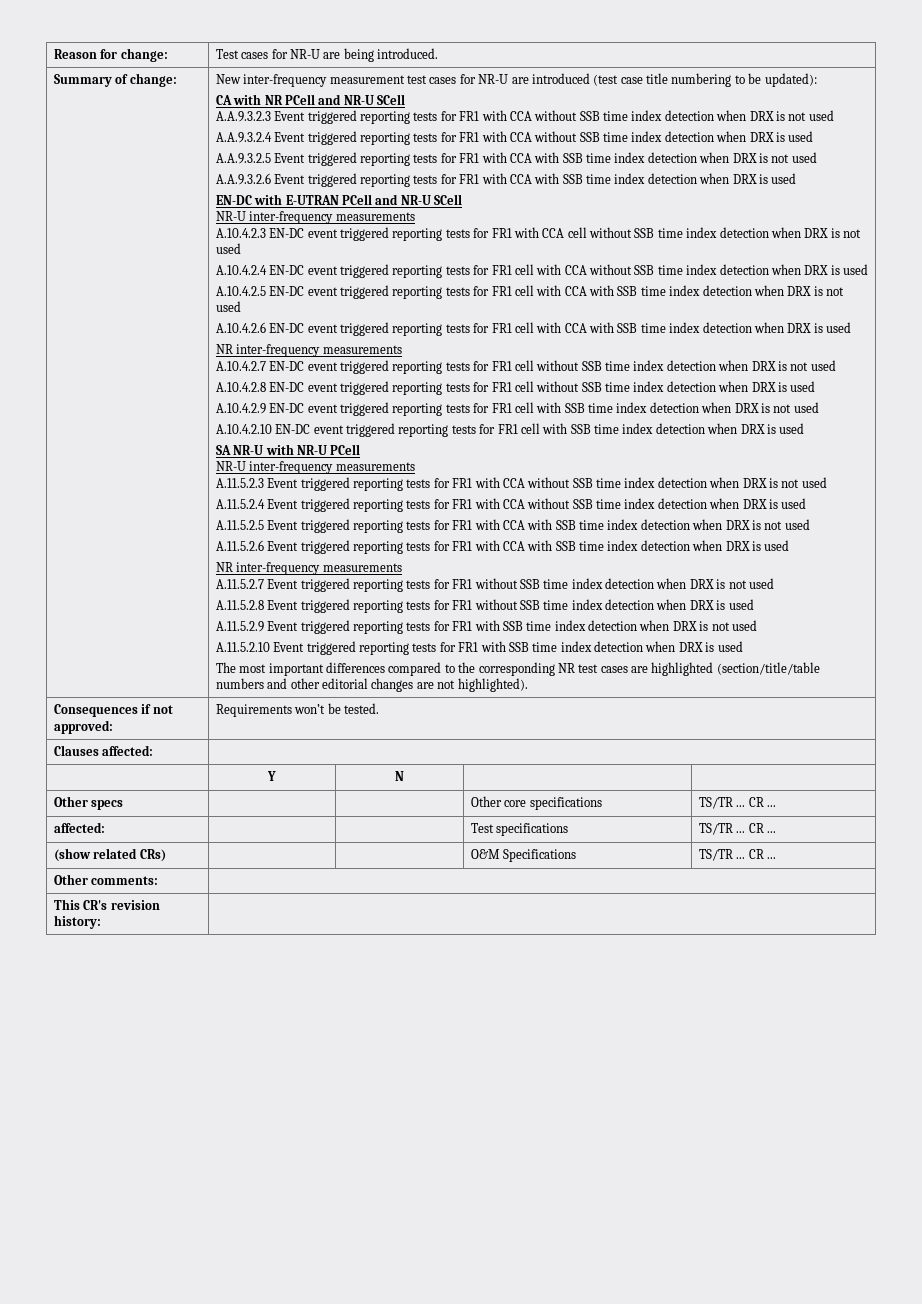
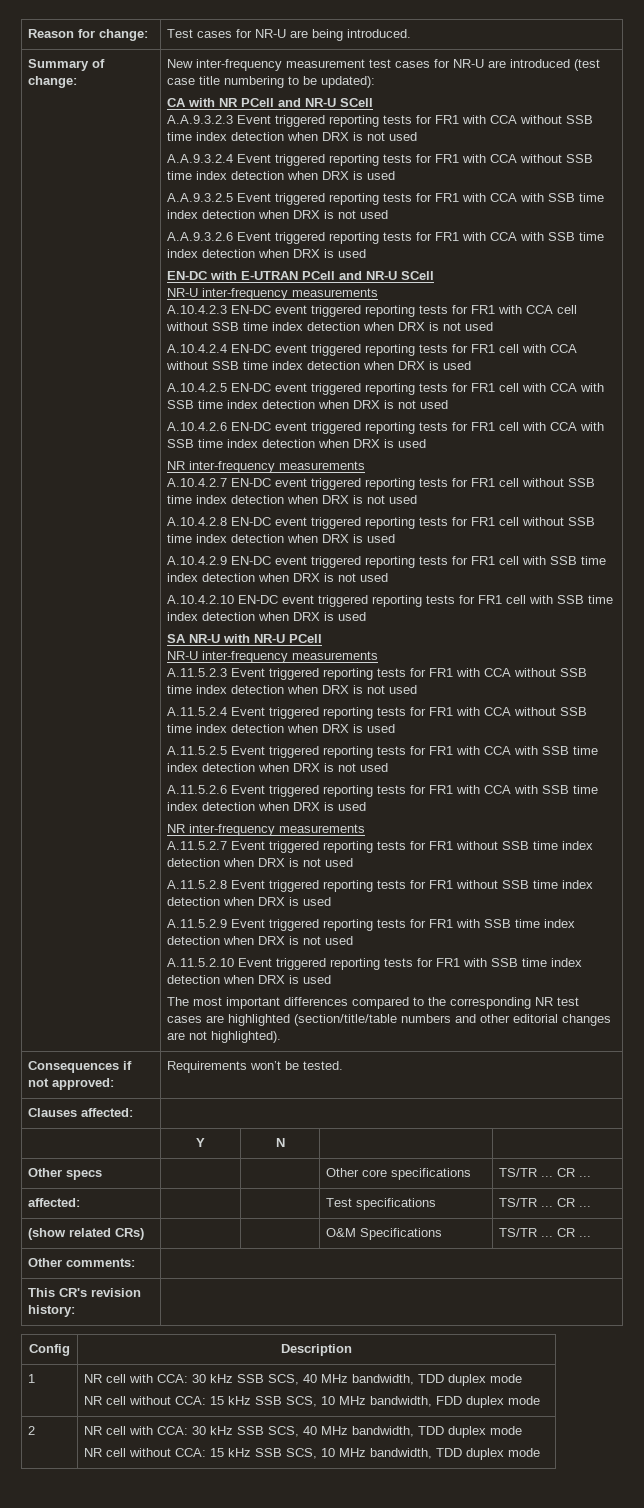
(101, 922) none -> [29,1344,70,1356] [281,1344,352,1356] [28,1374,36,1383] [84,1374,523,1386] [84,1396,541,1408] [28,1426,36,1435] [84,1426,523,1438] [84,1448,541,1460] // Config | Description // 1 | NR cell with CCA: 30 kHz SSB SCS, 40 MHz bandwidth, TDD duplex mode // NR cell without CCA: 15 kHz SSB SCS, 10 MHz bandwidth, FDD duplex mode // 2 | NR cell with CCA: 30 kHz SSB SCS, 40 MHz bandwidth, TDD duplex mode // NR cell without CCA: 15 kHz SSB SCS, 10 MHz bandwidth, TDD duplex mode

